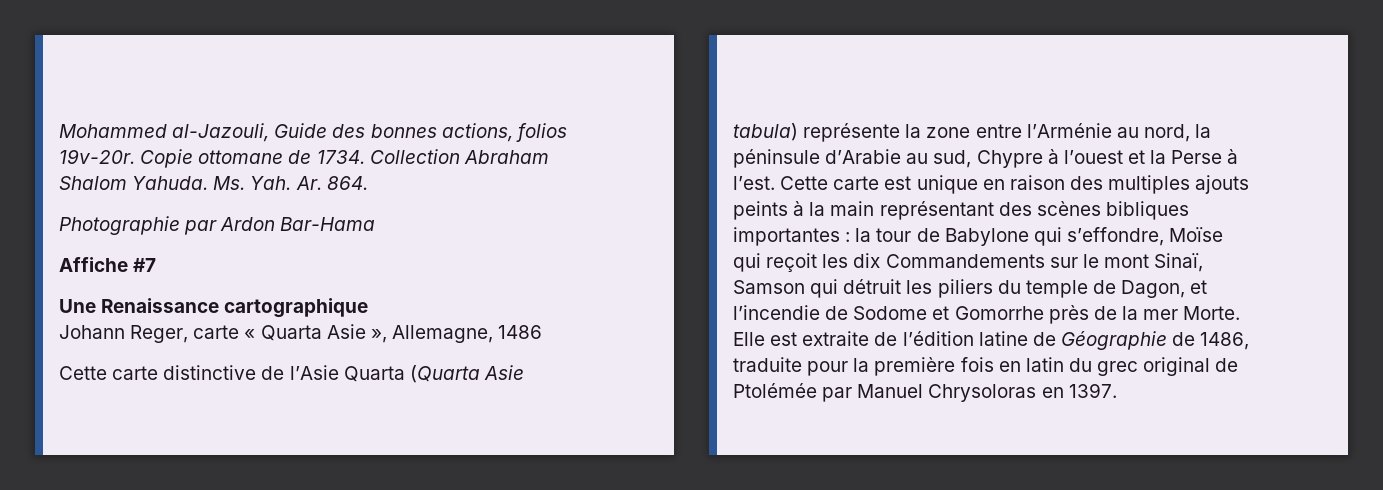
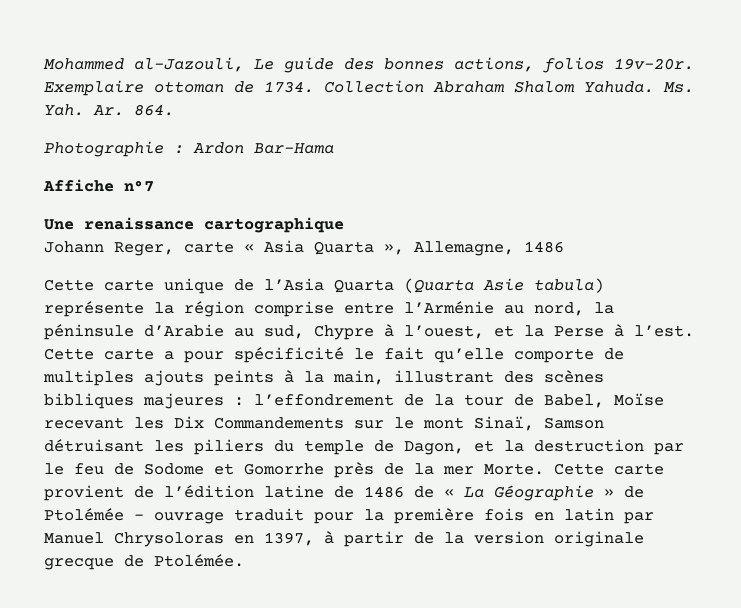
[274,123,328,138] Guide -> [254,57,334,73] Le guide
[140,149,284,168] Copie ottomane -> [44,80,224,96] Exemplaire ottoman
[184,220,218,235] par -> [174,145,184,154] :
[133,258,157,272] #7 -> [124,180,154,192] n°7
[101,298,220,313] Renaissance -> [84,217,194,230] renaissance
[260,324,366,341] Quarta Asie -> [264,240,374,255] Asia Quarta
[163,365,339,380] distinctive de l’Asie -> [164,278,324,294] unique de l’Asia
[926,127,971,138] zone -> [184,301,334,317] région comprise
[1063,150,1123,164] l’ouest -> [404,325,484,339] l’ouest,
[884,175,1103,194] est unique en raison des -> [164,347,624,363] a pour spécificité le fait qu’elle comporte de
[830,201,994,220] main représentant -> [333,370,494,385] main, illustrant
[733,227,1224,246] [733,253,881,272] importantes : la tour de Babylone qui s’effondre, Moïse qui reçoit les dix -> [143,393,664,409] [44,416,204,429] majeures : l’effondrement de la tour de Babel, Moïse recevant les Dix
[810,279,902,298] qui détruit -> [44,439,144,452] détruisant
[733,305,820,320] l’incendie -> [504,439,684,455] [44,463,104,475] la destruction par le feu
[733,331,870,346] Elle est extraite -> [554,463,664,475] [44,485,124,501] Cette carte provient
[1060,331,1250,350] [733,357,802,372] Géographie de 1486, traduite -> [364,485,644,501] [44,508,304,524] 1486 de « La Géographie » de Ptolémée – ouvrage traduit
[1068,357,1239,376] [733,383,1117,402] du grec original de Ptolémée par Manuel Chrysoloras en 1397. -> [624,512,654,524] [44,531,644,547] [44,554,244,570] par Manuel Chrysoloras en 1397, à partir de la version originale grecque de Ptolémée.

